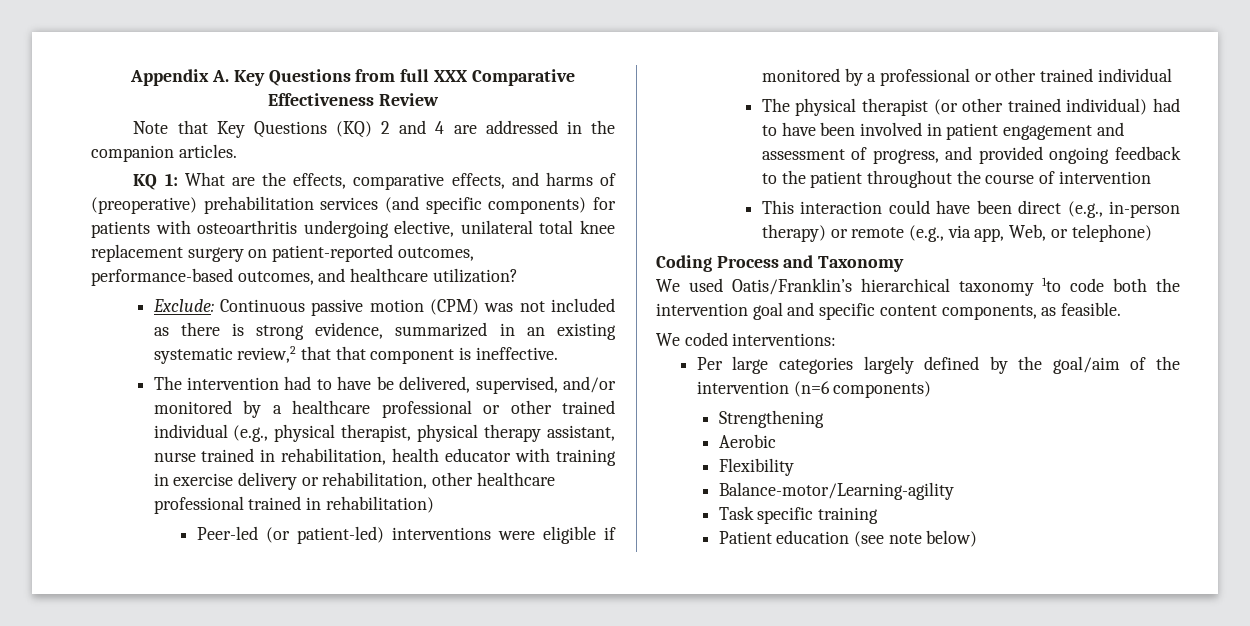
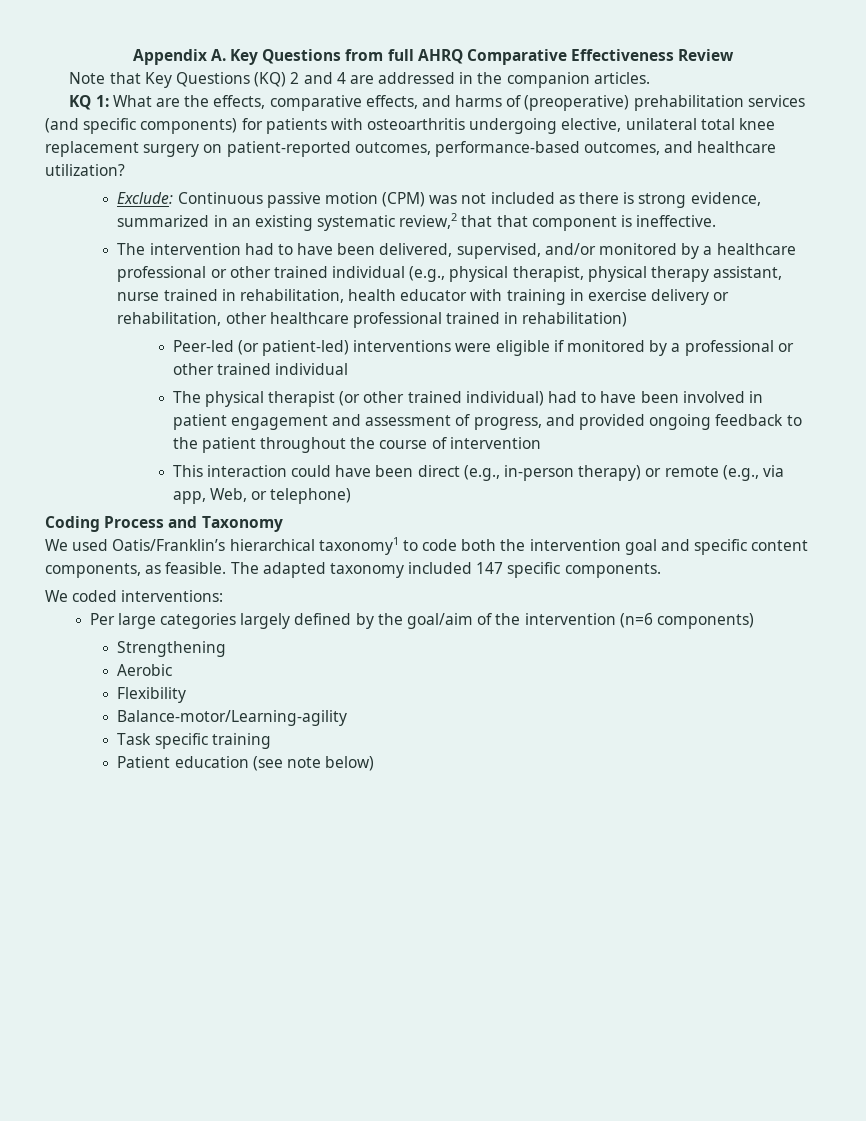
[433,70,468,82] XXX -> [417,49,463,64] AHRQ
[376,376,394,390] be -> [337,243,376,255] been
[958,277,1062,296] taxonomy 1to -> [318,537,418,555] taxonomy1 to
(1122, 309) none -> [230,562,661,578] The adapted taxonomy included 147 specific components.

